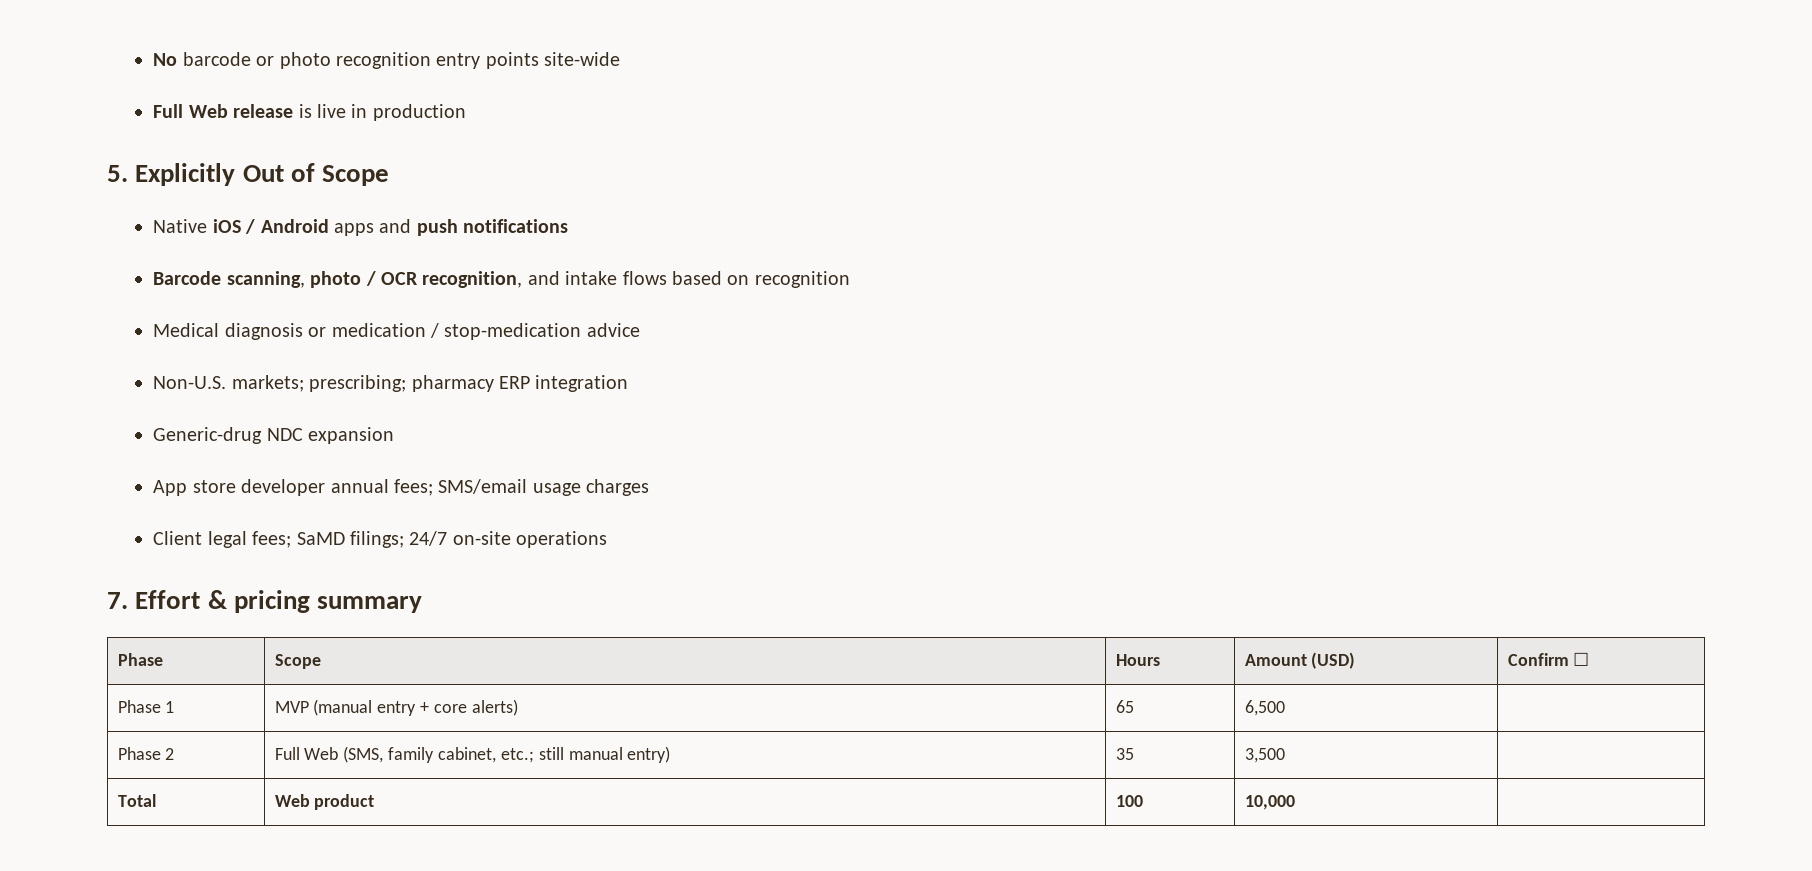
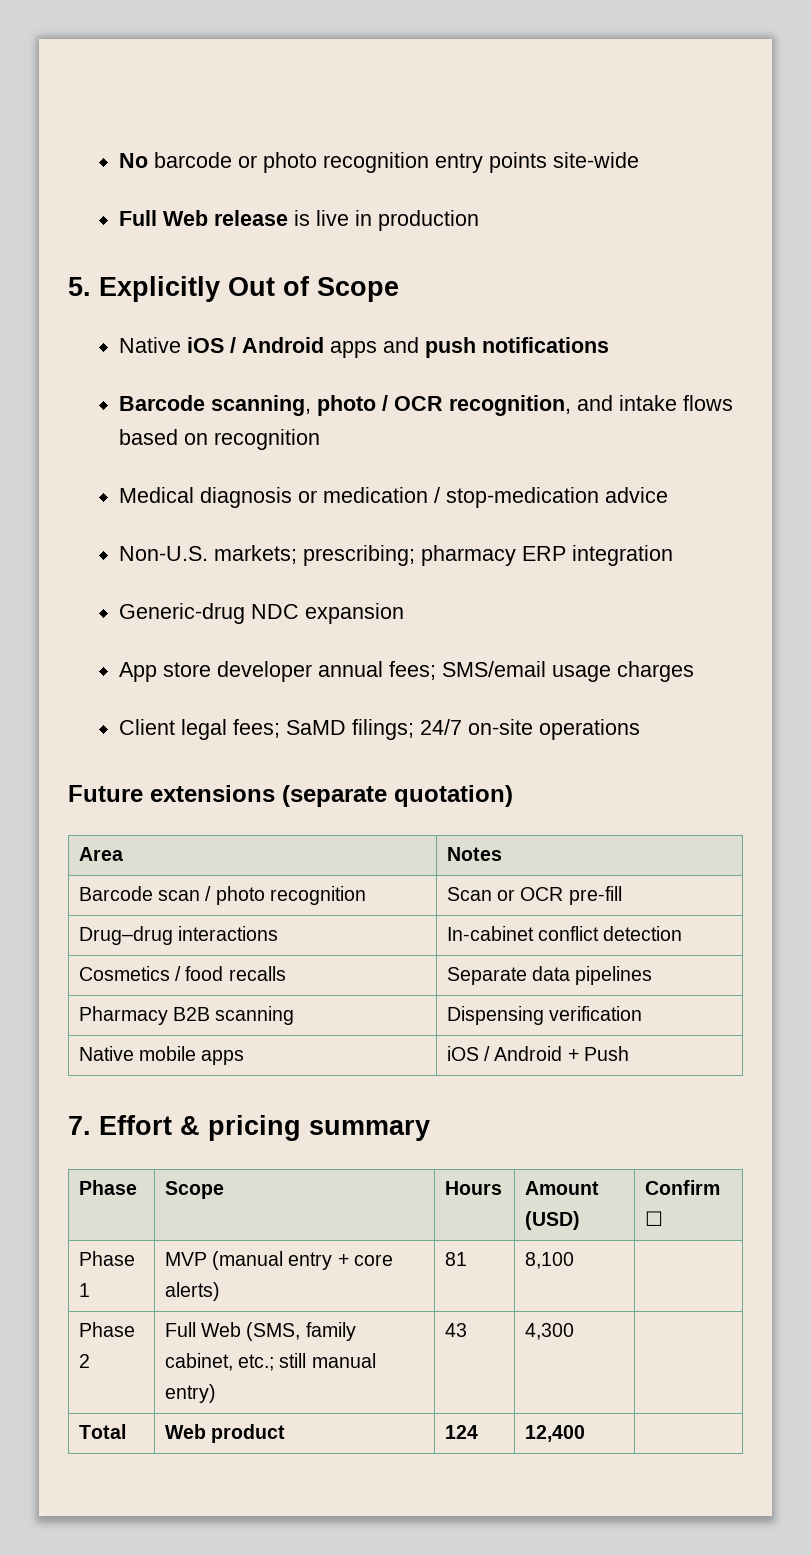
(608, 539) none -> [68,785,513,807] [78,847,123,861] [446,847,502,861] [78,886,366,905] [446,886,622,905] [78,926,279,945] [446,926,683,941] [78,966,286,981] [446,966,653,985] [78,1006,295,1025] [446,1006,643,1025] [78,1046,245,1065] [446,1046,629,1061] // Future extensions (separate quotation) // Area | Notes // Barcode scan / photo recognition | Scan or OCR pre-fill // Drug–drug interactions | In-cabinet conflict detection // Cosmetics / food recalls | Separate data pipelines // Pharmacy B2B scanning | Dispensing verification // Native mobile apps | iOS / Android + Push
[1115,700,1134,713] [1244,700,1285,716] 65 | 6,500 -> [444,1252,467,1266] [524,1252,574,1269] 81 | 8,100
[1115,748,1134,760] [1244,748,1285,763] 35 | 3,500 -> [444,1323,467,1337] [524,1323,574,1340] 43 | 4,300
[1115,795,1143,807] [1244,795,1295,810] 100 | 10,000 -> [444,1425,478,1439] [524,1425,585,1442] 124 | 12,400

